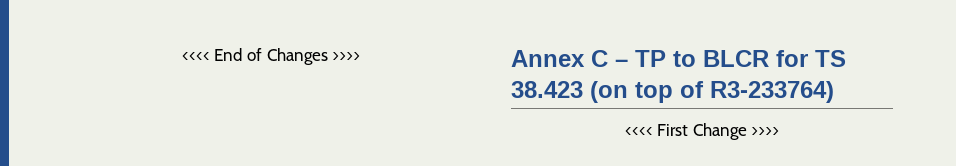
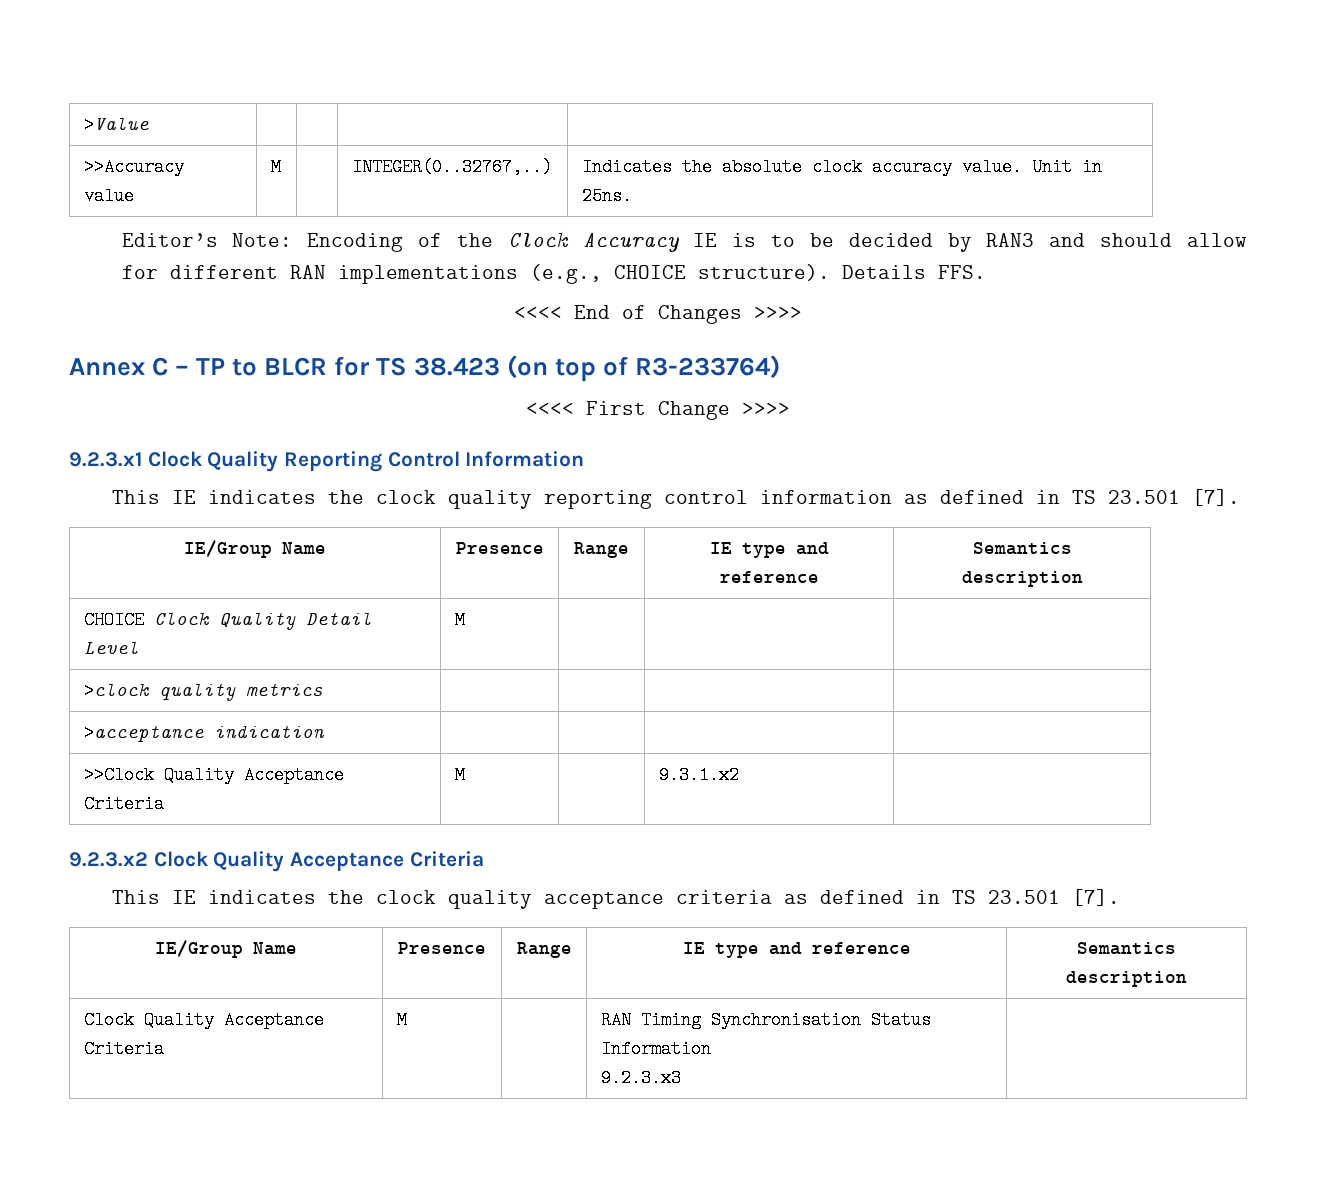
(181, 56) none -> [83,116,149,134] [83,158,184,176] [83,187,134,205] [270,158,281,176] [351,158,552,176] [581,158,1102,176] [581,187,632,205] [121,231,1247,252] [121,264,986,284] >Value | | | | // >>Accuracy value | M | | INTEGER(0..32767,..) | Indicates the absolute clock accuracy value. Unit in 25ns. // Editor’s Note: Encoding of the Clock Accuracy IE is to be decided by RAN3 and should allow for different RAN implementations (e.g., CHOICE structure). Details FFS. //
(780, 131) none -> [69,451,585,472] [112,489,1241,509] [184,540,326,558] [455,542,544,554] [574,542,629,558] [709,542,829,558] [719,571,819,583] [972,542,1072,555] [961,571,1083,587] [83,611,372,630] [83,641,139,654] [454,611,465,629] [83,682,323,701] [83,724,325,742] [83,766,344,784] [83,795,164,813] [454,766,465,784] [658,766,739,784] [69,851,484,872] [112,889,1121,909] [155,940,297,958] [398,942,486,954] [516,942,572,958] [682,942,911,958] [1077,942,1176,955] [1066,971,1187,987] [83,1011,324,1029] [83,1040,164,1058] [396,1011,407,1029] [600,1011,931,1029] [600,1040,711,1058] [600,1069,681,1087] // 9.2.3.x1 Clock Quality Reporting Control Information // This IE indicates the clock quality reporting control information as defined in TS 23.501 [7]. // IE/Group Name | Presence | Range | IE type and reference | Semantics description // CHOICE Clock Quality Detail Level | M | | | // >clock quality metrics | | | | // >acceptance indication | | | | // >>Clock Quality Acceptance Criteria | M | | 9.3.1.x2 | // 9.2.3.x2 Clock Quality Acceptance Criteria // This IE indicates the clock quality acceptance criteria as defined in TS 23.501 [7]. // IE/Group Name | Presence | Range | IE type and reference | Semantics description // Clock Quality Acceptance Criteria | M | | RAN Timing Synchronisation Status Information // 9.2.3.x3 |

